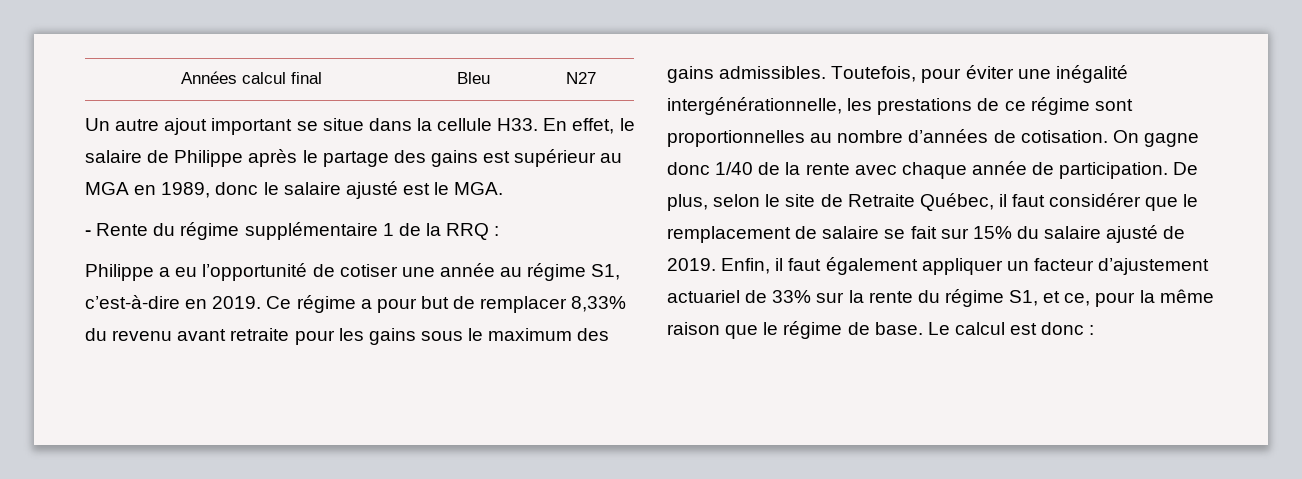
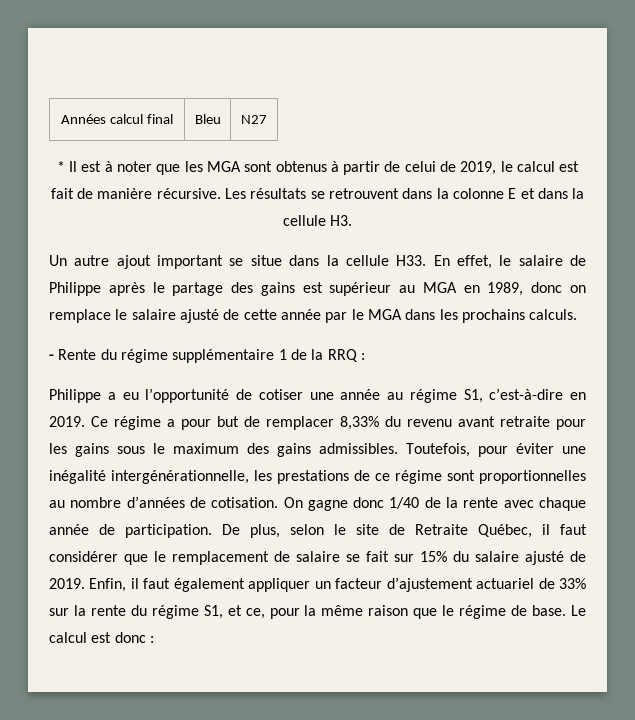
(596, 78) none -> [56,161,580,175] [50,188,585,199] [282,215,353,226] // * Il est à noter que les MGA sont obtenus à partir de celui de 2019, le calcul est fait de manière récursive. Les résultats se retrouvent dans la colonne E et dans la cellule H3.
(259, 188) none -> [570,285,586,293] [49,309,111,323] on remplace
[402,182,504,195] est le MGA. -> [223,309,578,323] de cette année par le MGA dans les prochains calculs.

